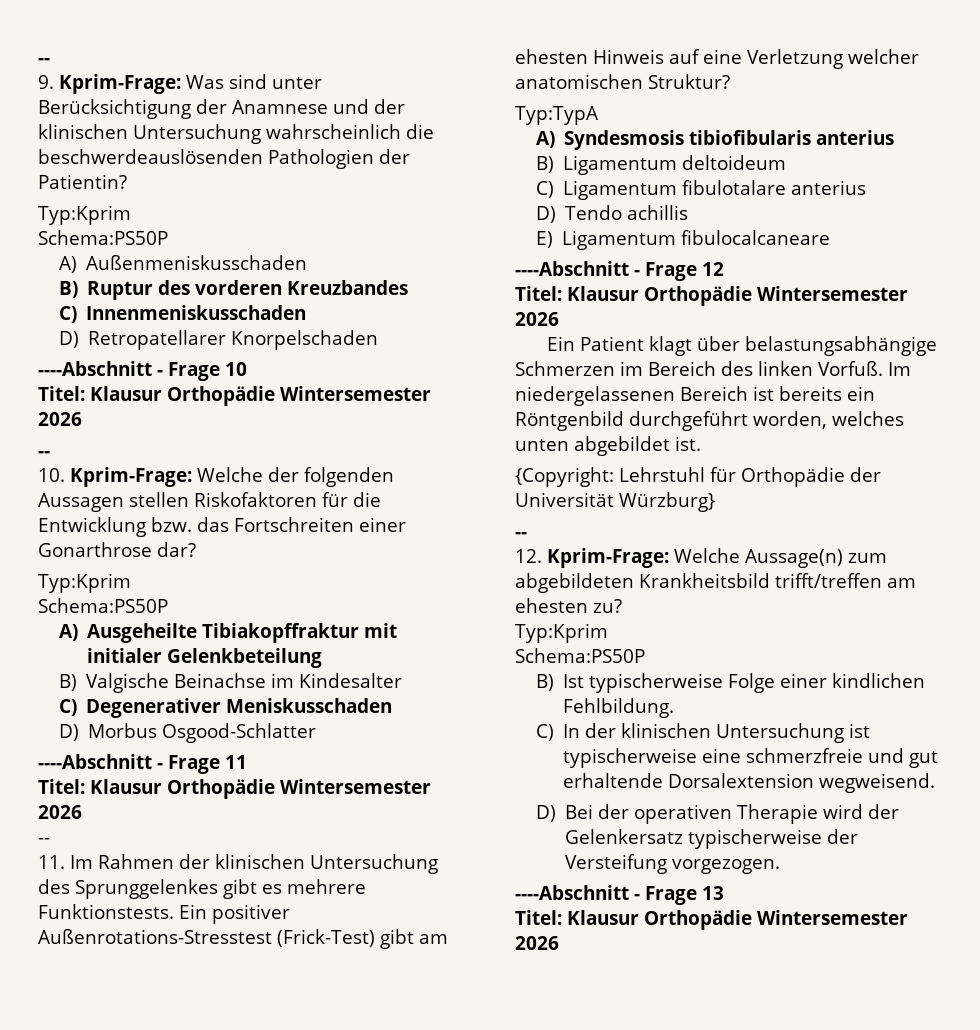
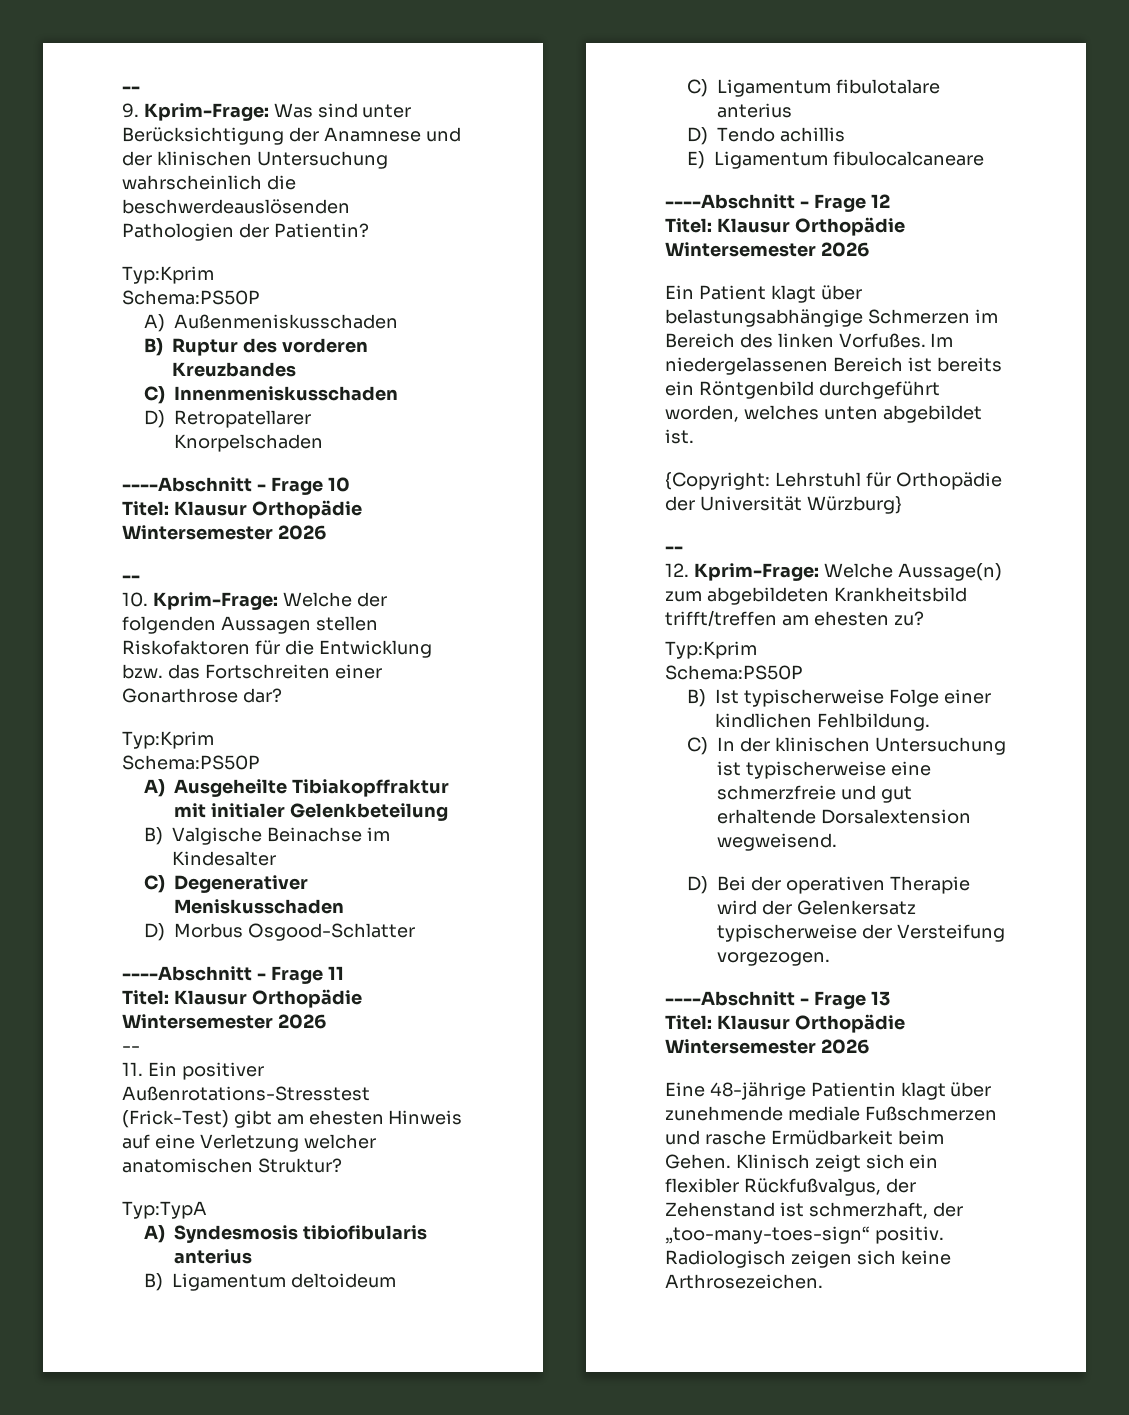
[70,854,438,874] [38,879,366,899] [38,904,174,919] Im Rahmen der klinischen Untersuchung des Sprunggelenkes gibt es mehrere Funktionstests. -> (143, 1069) none
[818,361,883,376] Vorfuß. -> [838,333,926,348] Vorfußes.
(559, 943) none -> [665,1082,992,1100] [665,1106,997,1121] [665,1130,944,1145] [665,1154,939,1172] [665,1178,916,1196] [665,1202,963,1219] [665,1226,944,1244] [665,1250,951,1268] [665,1274,823,1289] // Eine 48-jährige Patientin klagt über zunehmende mediale Fußschmerzen und rasche Ermüdbarkeit beim Gehen. Klinisch zeigt sich ein flexibler Rückfußvalgus, der Zehenstand ist schmerzhaft, der „too-many-toes-sign“ positiv. Radiologisch zeigen sich keine Arthrosezeichen.

